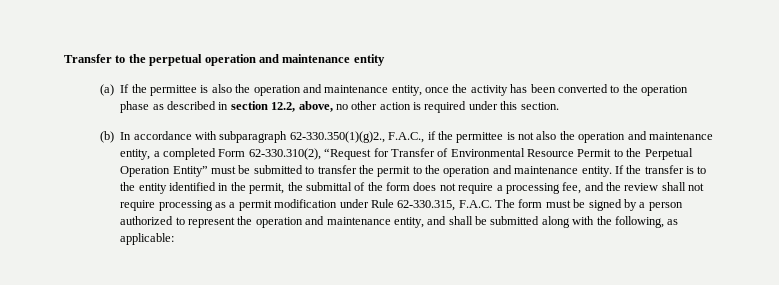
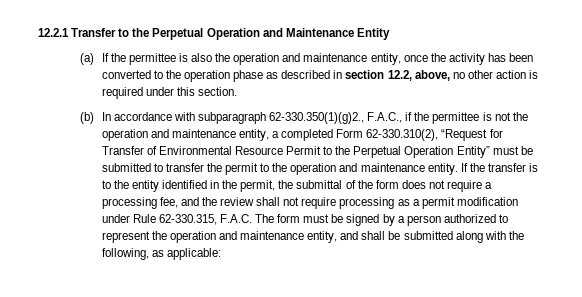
(64, 58) none -> [38,28,69,37] 12.2.1
[149,54,385,66] perpetual operation and maintenance entity -> [152,28,390,40] Perpetual Operation and Maintenance Entity
[536,131,557,140] also -> (511, 116) none

